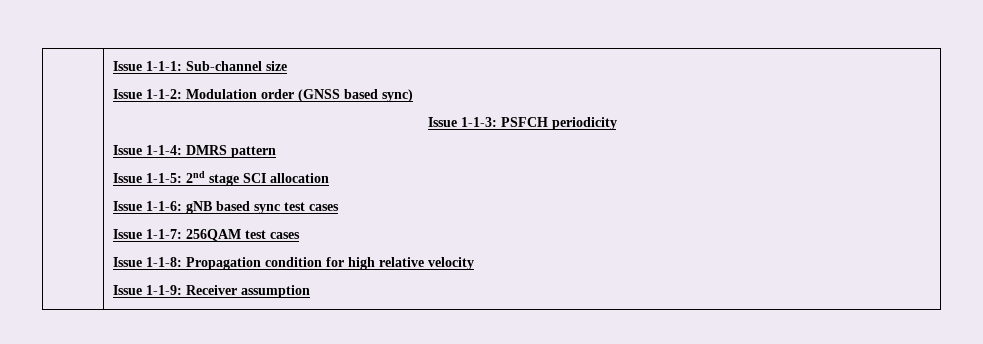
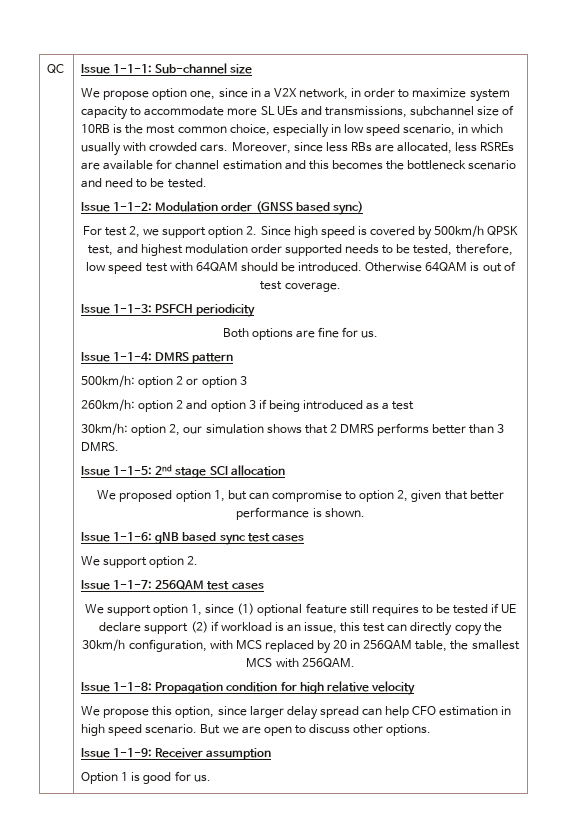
(113, 66) none -> [47,64,65,73] QC
(288, 66) none -> [81,88,510,102] [81,105,515,120] [81,124,504,138] [81,142,515,156] [81,159,517,170] [81,178,207,188] // We propose option one, since in a V2X network, in order to maximize system capacity to accommodate more SL UEs and transmissions, subchannel size of 10RB is the most common choice, especially in low speed scenario, in which usually with crowded cars. Moreover, since less RBs are allocated, less RSREs are available for channel estimation and this becomes the bottleneck scenario and need to be tested.
[427,117,617,130] [113,145,277,158] Issue 1-1-3: PSFCH periodicity // Issue 1-1-4: DMRS pattern -> [82,225,519,240] [88,243,513,256] [86,261,516,274] [260,281,341,292] [81,304,256,317] [222,327,379,340] [81,352,234,364] [81,375,247,388] [81,399,415,412] [81,423,505,436] [81,442,120,451] For test 2, we support option 2. Since high speed is covered by 500km/h QPSK test, and highest modulation order supported needs to be tested, therefore, low speed test with 64QAM should be introduced. Otherwise 64QAM is out of test coverage. // Issue 1-1-3: PSFCH periodicity // Both options are fine for us. // Issue 1-1-4: DMRS pattern // 500km/h: option 2 or option 3 // 260km/h: option 2 and option 3 if being introduced as a test // 30km/h: option 2, our simulation shows that 2 DMRS performs better than 3 DMRS.
(330, 178) none -> [97,490,504,502] [236,507,365,520] // We proposed option 1, but can compromise to option 2, given that better performance is shown.
(340, 207) none -> [81,556,199,568] // We support option 2.
(301, 235) none -> [84,603,517,616] [99,621,502,636] [82,639,520,654] [246,658,355,668] // We support option 1, since (1) optional feature still requires to be tested if UE declare support (2) if workload is an issue, this test can directly copy the 30km/h configuration, with MCS replaced by 20 in 256QAM table, the smallest MCS with 256QAM.
[113,285,311,298] Issue 1-1-9: Receiver assumption -> [81,706,512,720] [81,724,432,736] [81,748,272,760] [81,771,211,784] We propose this option, since larger delay spread can help CFO estimation in high speed scenario. But we are open to discuss other options. // Issue 1-1-9: Receiver assumption // Option 1 is good for us.

